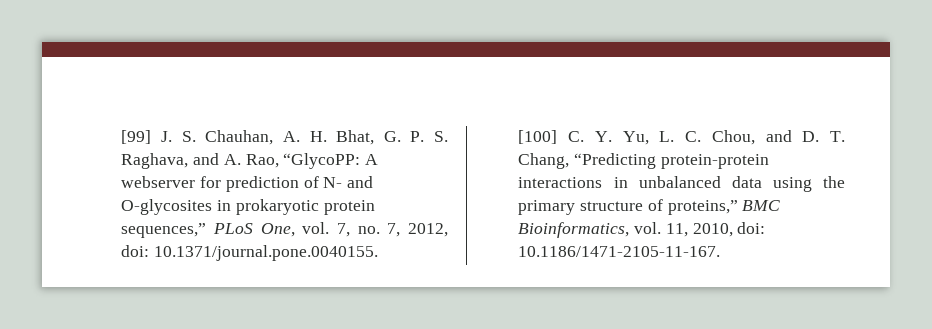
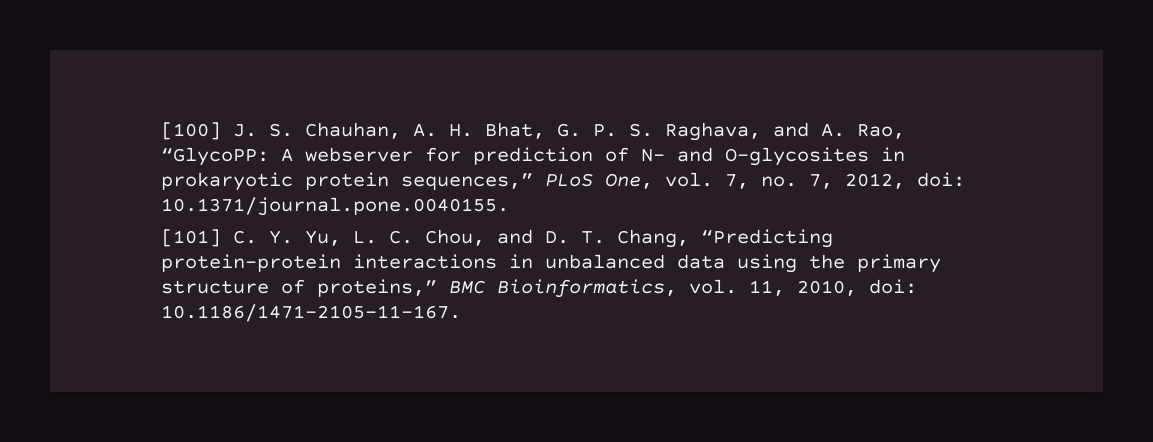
[121,130,152,144] [99] -> [160,122,221,140] [100]
[518,130,558,144] [100] -> [160,229,221,247] [101]

